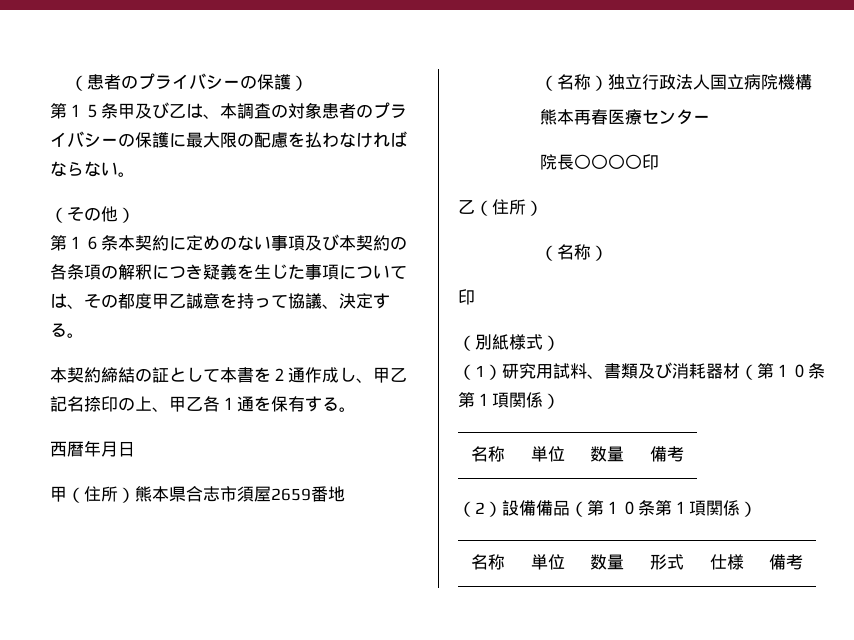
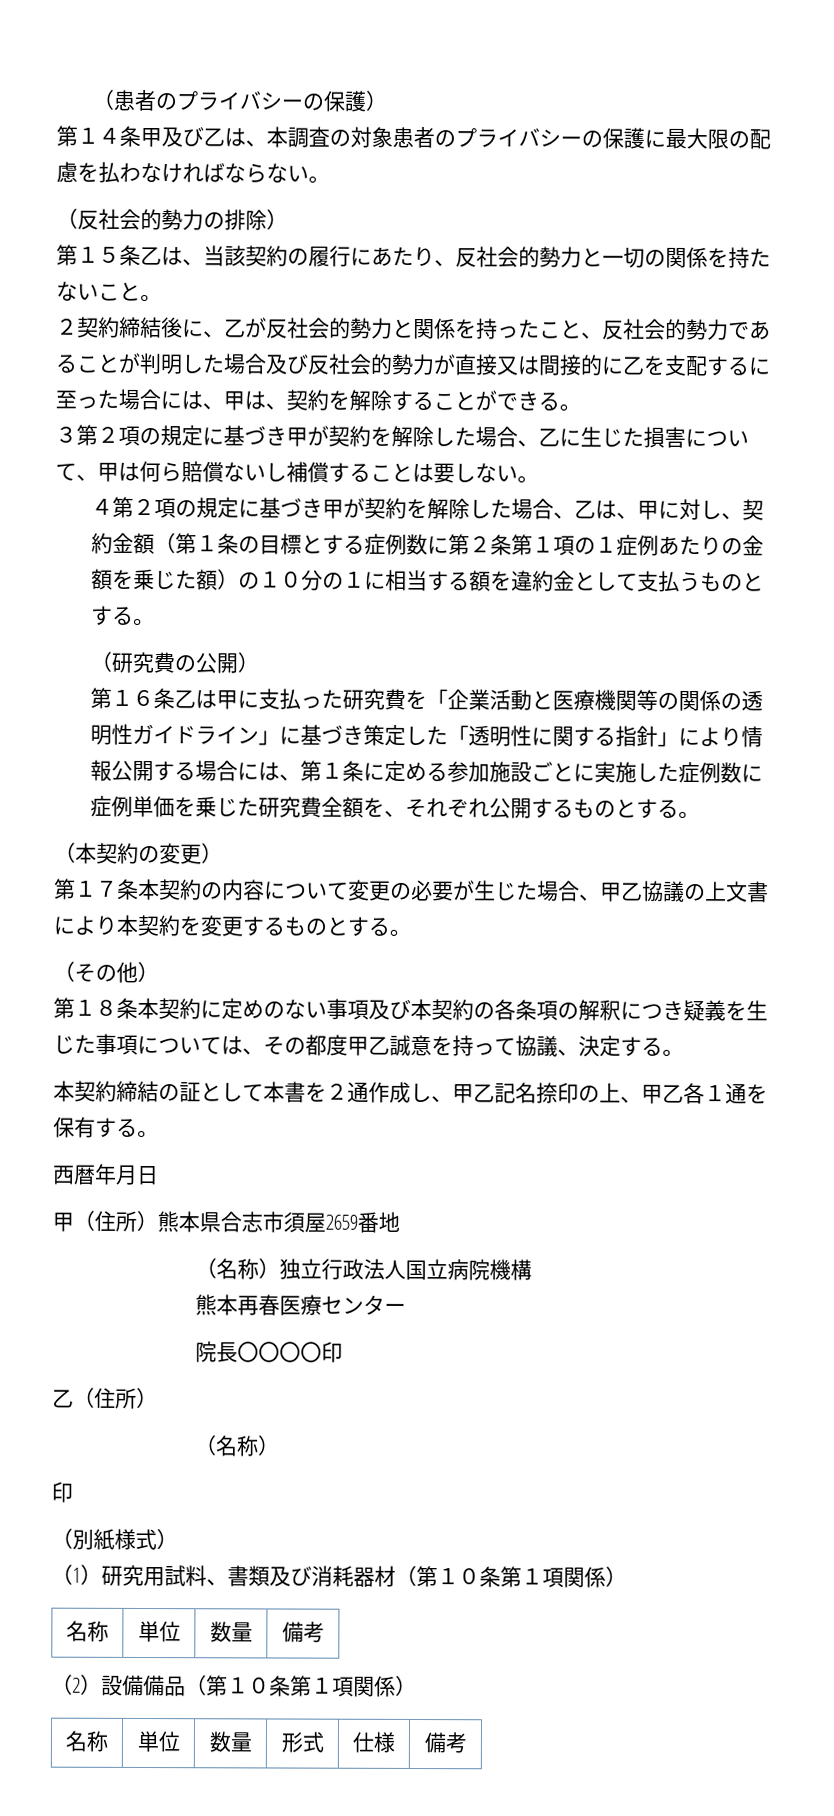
[84,104,101,118] ５ -> [98,127,120,144] ４
(135, 174) none -> [56,208,288,231] [56,244,771,269] [56,281,162,303] [56,316,771,341] [55,352,771,377] [55,388,581,412] [55,424,749,448] [55,460,539,484] [90,496,764,521] [90,532,764,556] [90,568,764,592] [90,605,155,627] [89,651,259,674] [89,687,763,712] [89,723,763,748] [89,759,763,784] [89,795,700,820] [54,842,223,865] [54,878,769,903] [53,914,411,937] // （反社会的勢力の排除） // 第１５条乙は、当該契約の履行にあたり、反社会的勢力と一切の関係を持たないこと。 // ２契約締結後に、乙が反社会的勢力と関係を持ったこと、反社会的勢力であることが判明した場合及び反社会的勢力が直接又は間接的に乙を支配するに至った場合には、甲は、契約を解除することができる。 // ３第２項の規定に基づき甲が契約を解除した場合、乙に生じた損害について、甲は何ら賠償ないし補償することは要しない。 // ４第２項の規定に基づき甲が契約を解除した場合、乙は、甲に対し、契約金額（第１条の目標とする症例数に第２条第１項の１症例あたりの金額を乗じた額）の１０分の１に相当する額を違約金として支払うものとする。 // （研究費の公開） // 第１６条乙は甲に支払った研究費を「企業活動と医療機関等の関係の透明性ガイドライン」に基づき策定した「透明性に関する指針」により情報公開する場合には、第１条に定める参加施設ごとに実施した症例数に症例単価を乗じた研究費全額を、それぞれ公開するものとする。 // （本契約の変更） // 第１７条本契約の内容について変更の必要が生じた場合、甲乙協議の上文書により本契約を変更するものとする。
[84,236,101,250] ６ -> [95,999,117,1016] ８

